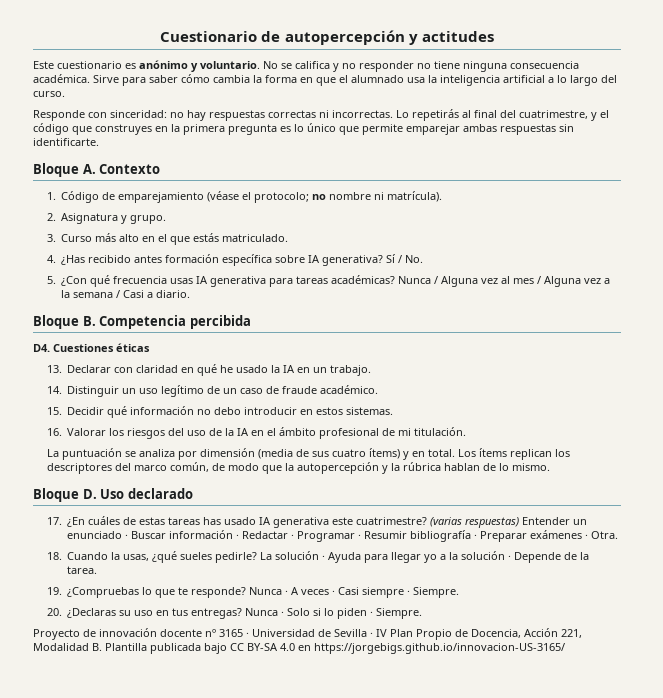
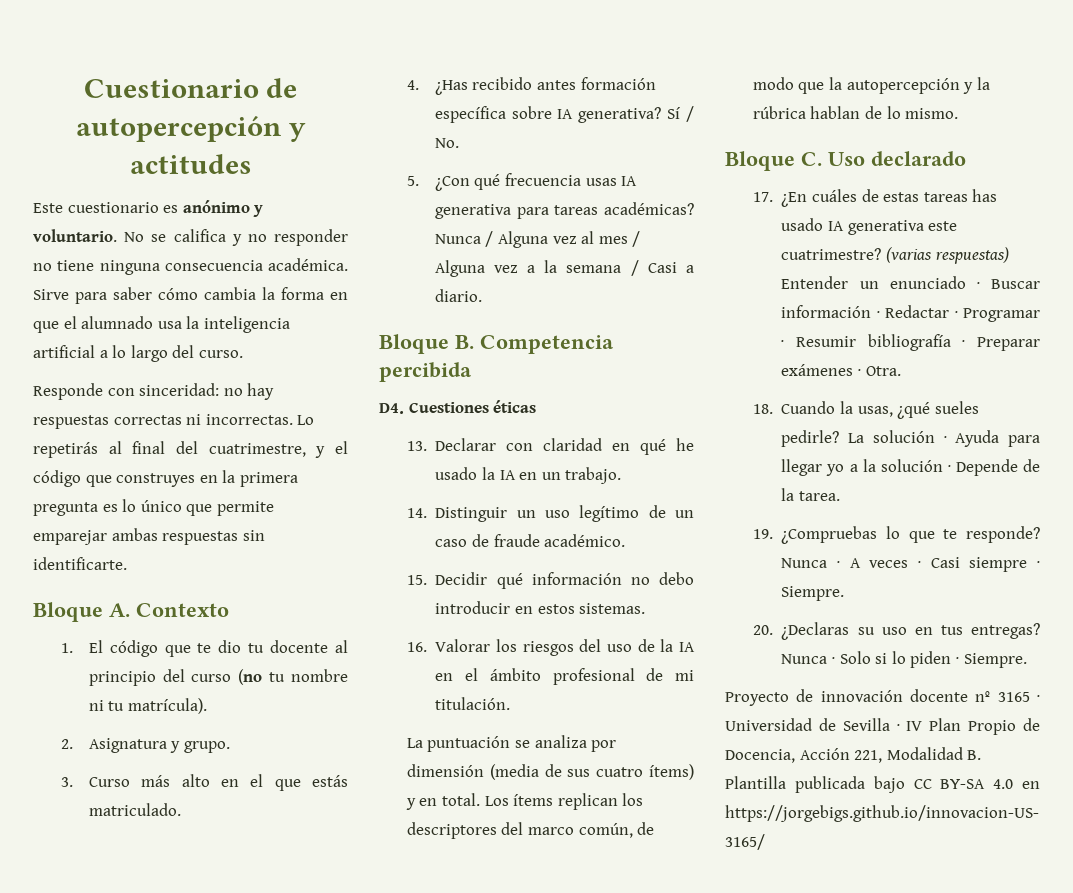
[61,191,327,203] Código de emparejamiento (véase el protocolo; no -> [88,640,348,657] [88,669,286,686] El código que te dio tu docente al principio del curso (no tu
(385, 196) none -> [108,701,125,711] tu
[82,489,97,499] D. -> [801,152,822,166] C.

